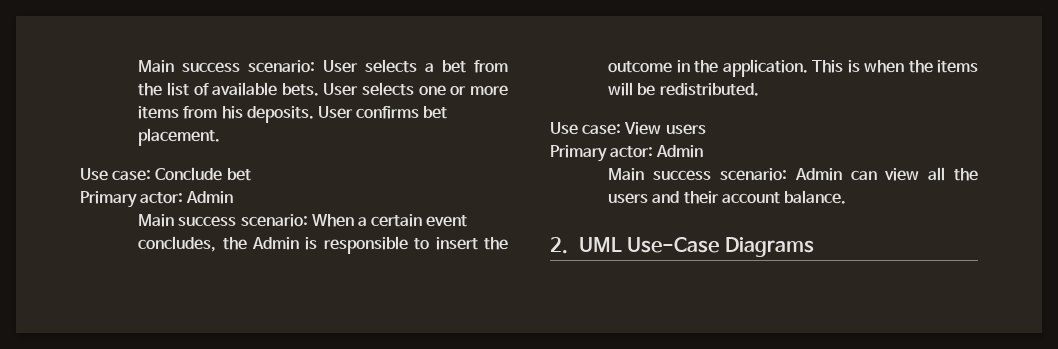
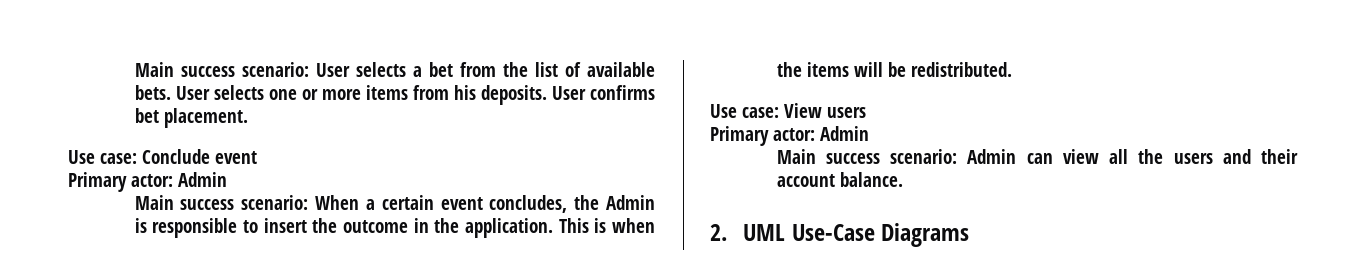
[226,168,251,181] bet -> [214,151,257,164] event

